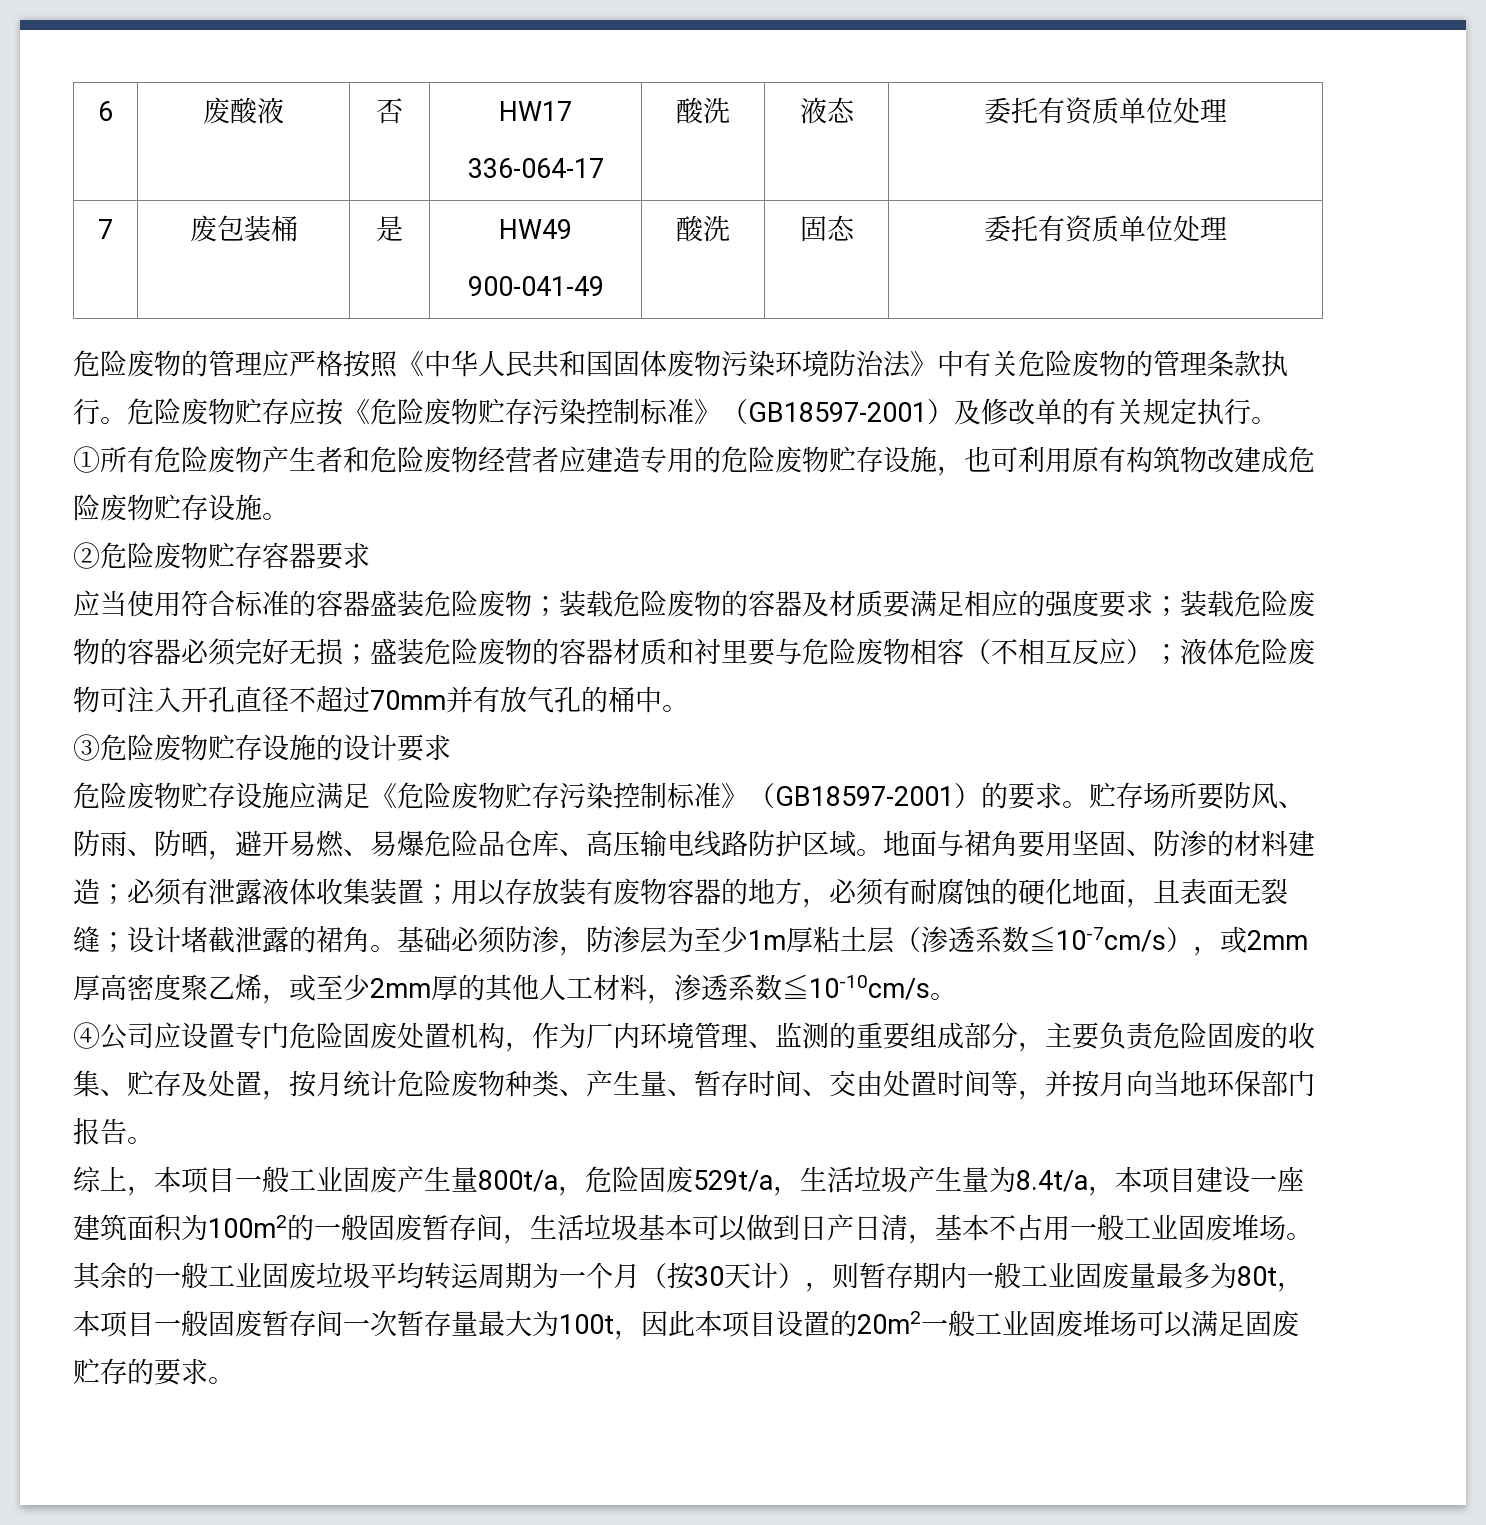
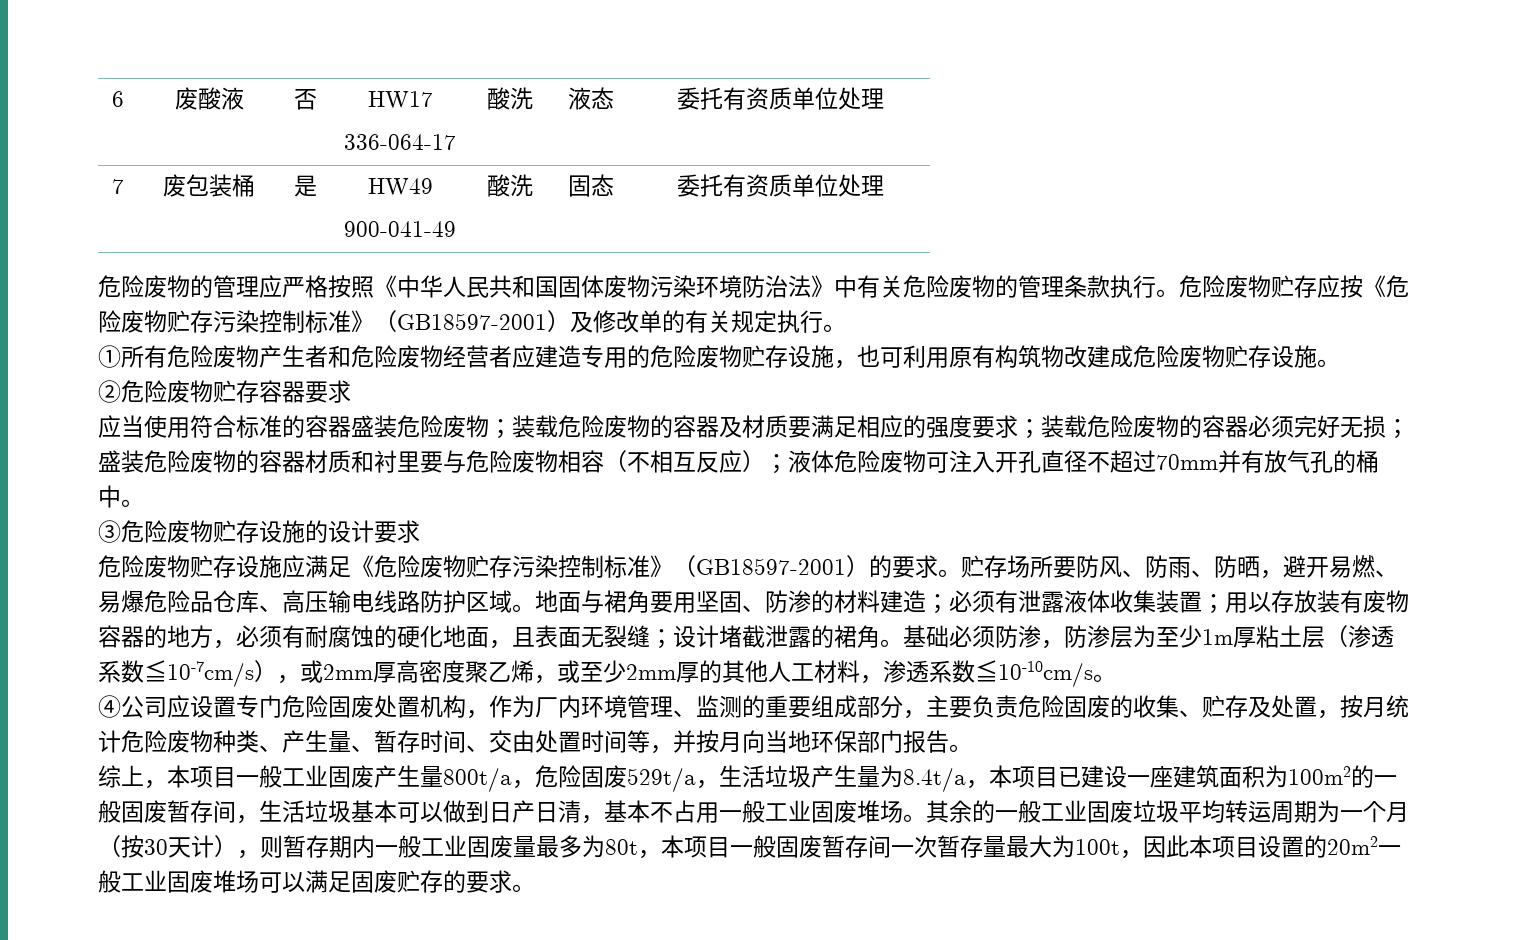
(1196, 1180) none -> [1058,767,1081,787] 已

